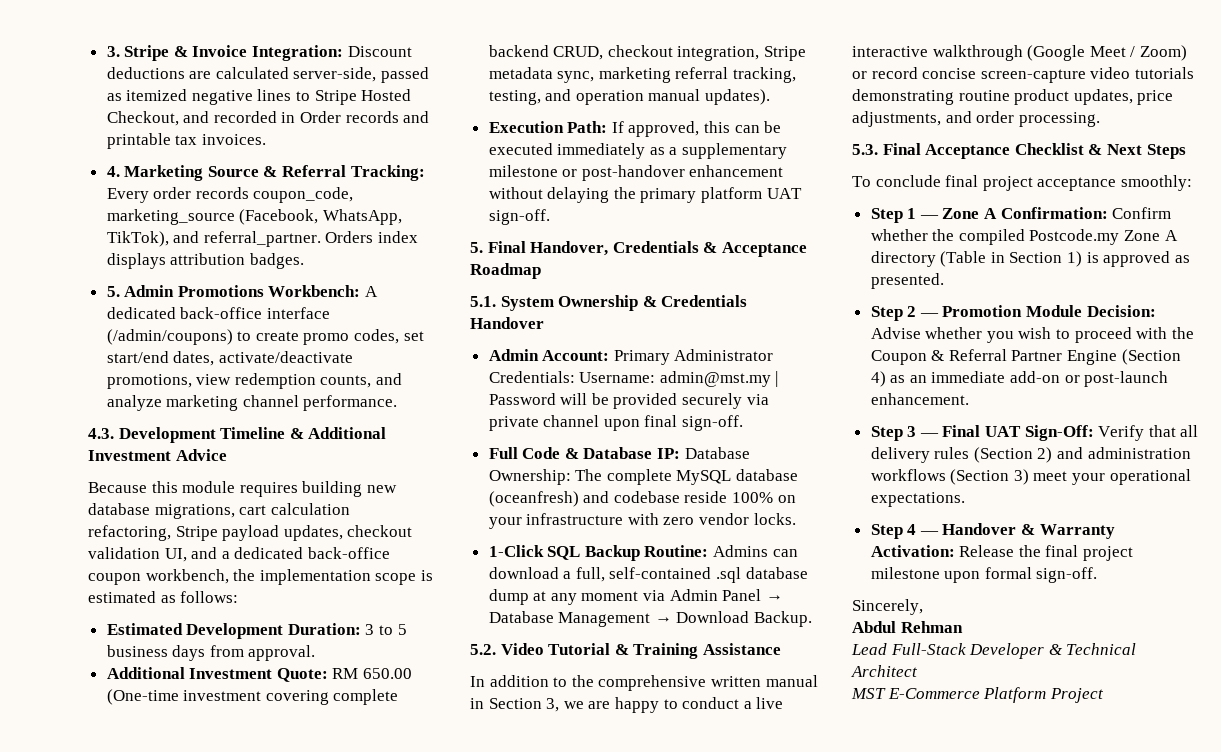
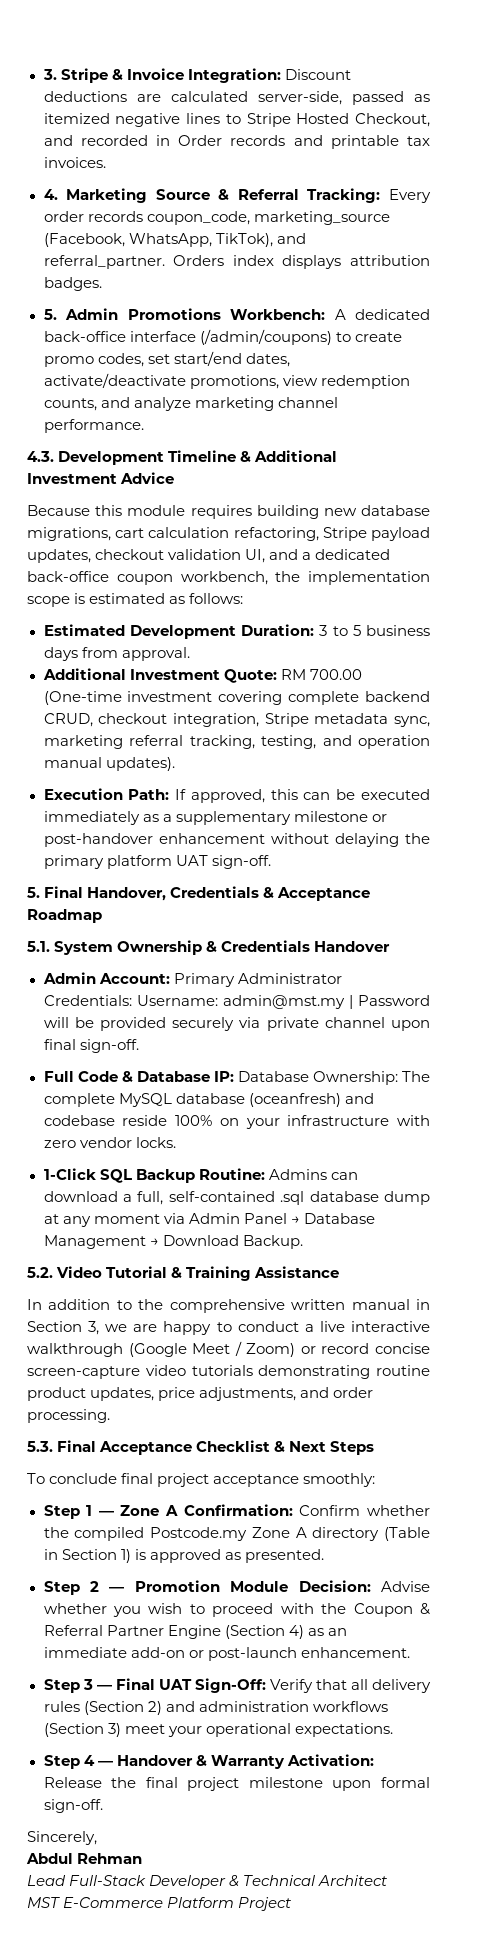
[363,668,413,679] 650.00 -> [309,669,362,680] 700.00

